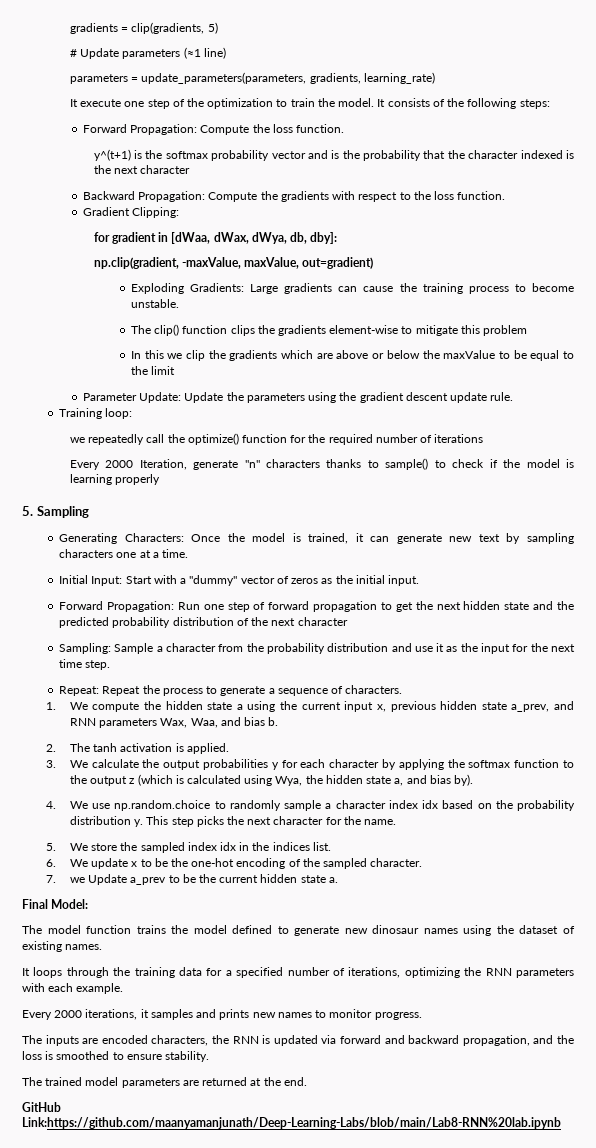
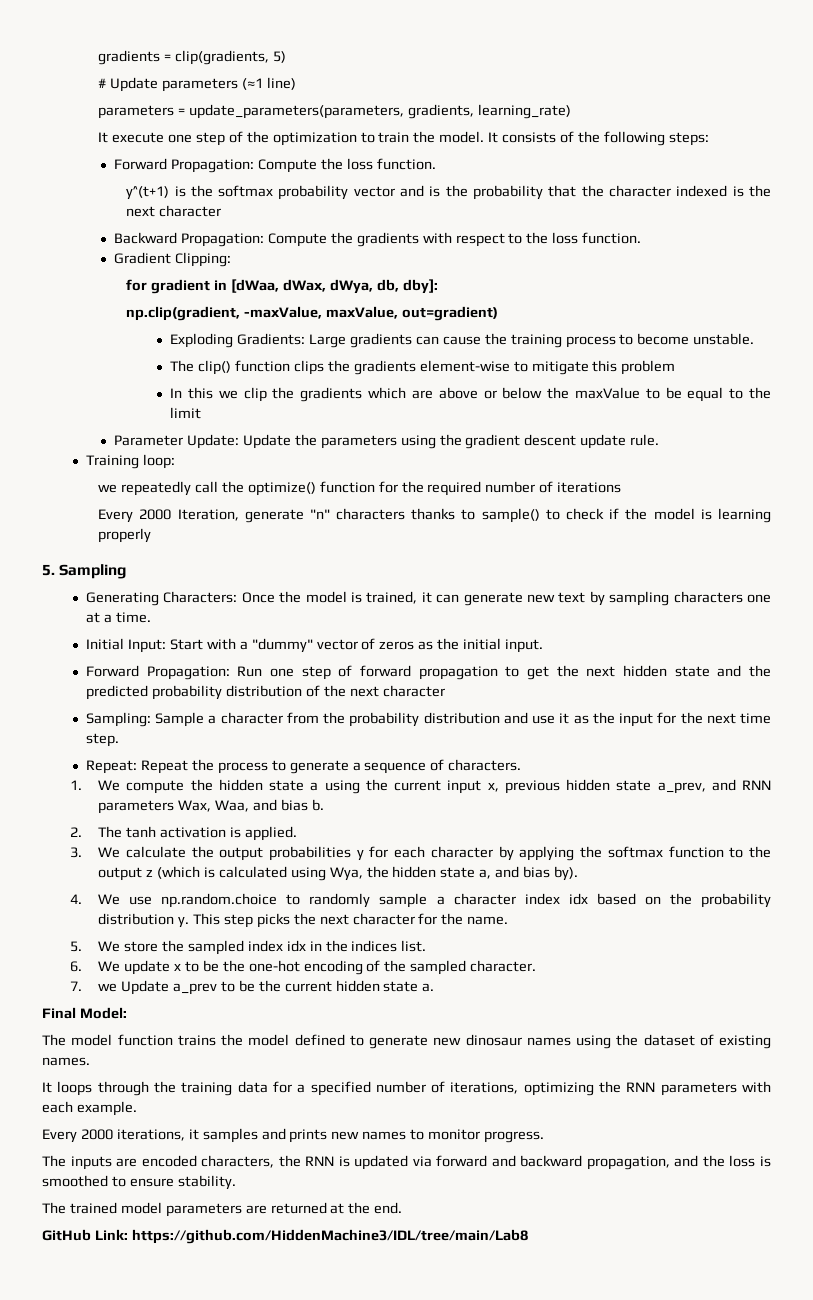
[22,1117,561,1129] Link:https://github.com/maanyamanjunath/Deep-Learning-Labs/blob/main/Lab8-RNN%20lab.ipynb -> [94,1229,528,1244] Link: https://github.com/HiddenMachine3/IDL/tree/main/Lab8

